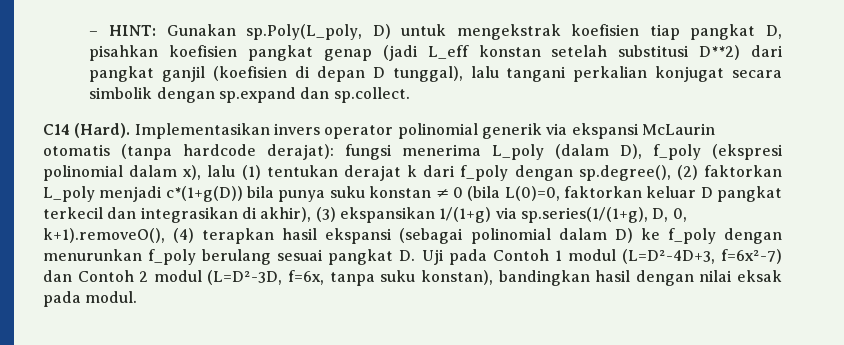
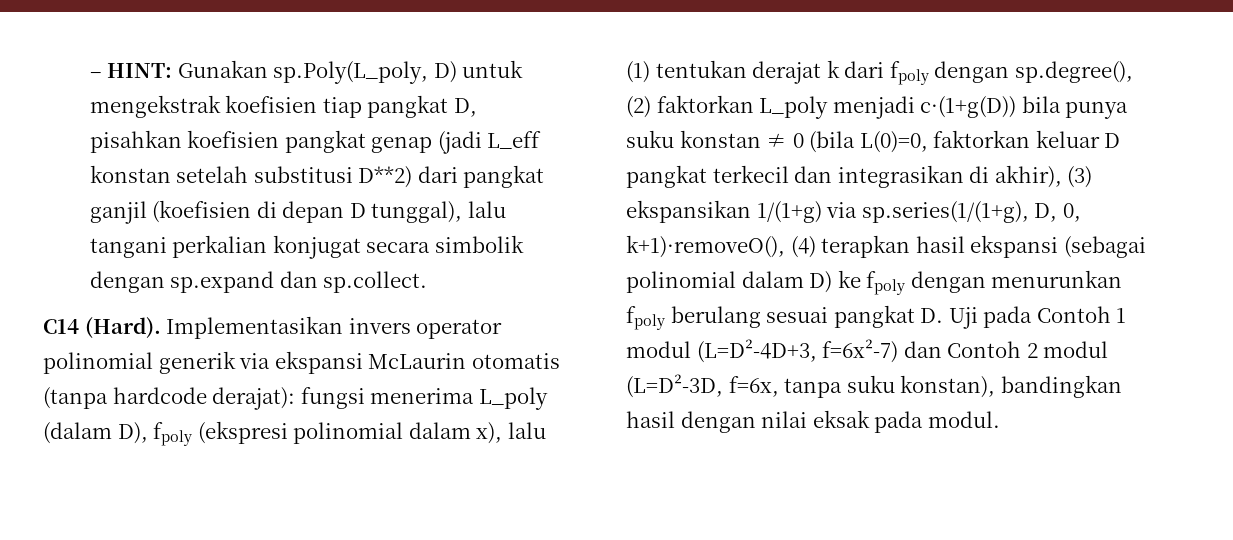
[653,144,701,160] f_poly -> [153,422,193,446] fpoly
[460,165,509,181] f_poly -> [889,61,929,85] fpoly
[165,186,243,202] c*(1+g(D)) -> [920,96,1017,118] c·(1+g(D))
[43,228,165,243] k+1).removeO(), -> [626,235,785,258] k+1)·removeO(),
[667,228,716,244] f_poly -> [866,271,906,295] fpoly
[148,249,197,265] f_poly -> [626,306,665,330] fpoly

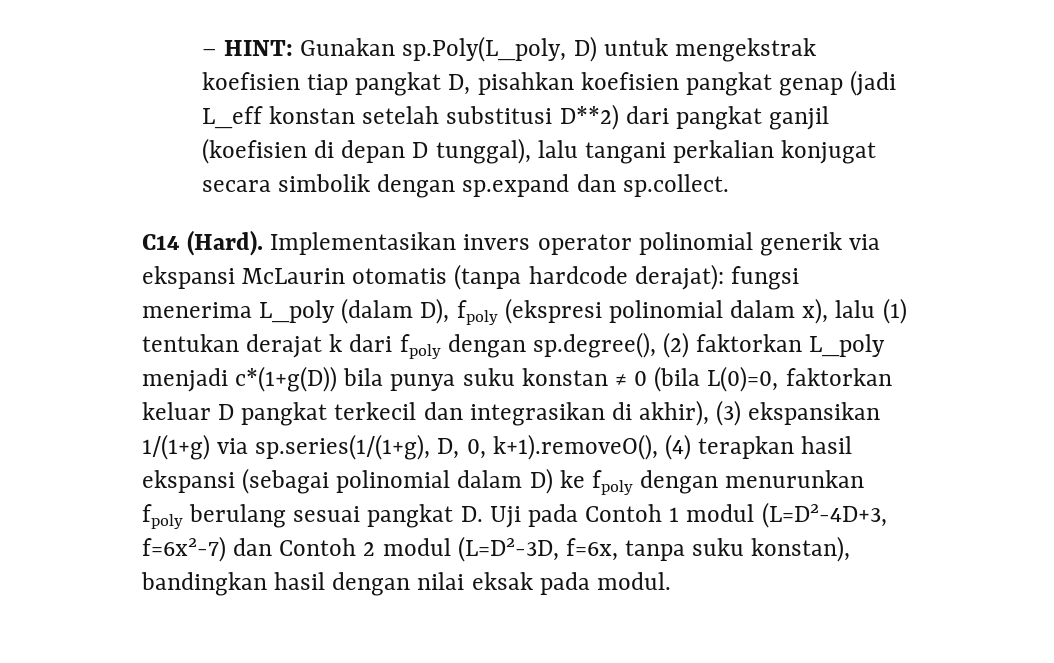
[920,96,1017,118] c·(1+g(D)) -> [235,366,338,392] c*(1+g(D))
[626,235,785,258] k+1)·removeO(), -> [492,434,658,460] k+1).removeO(),

